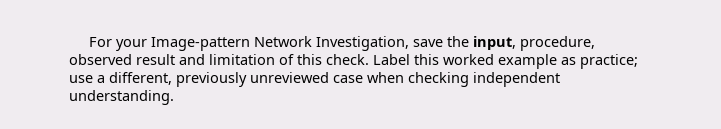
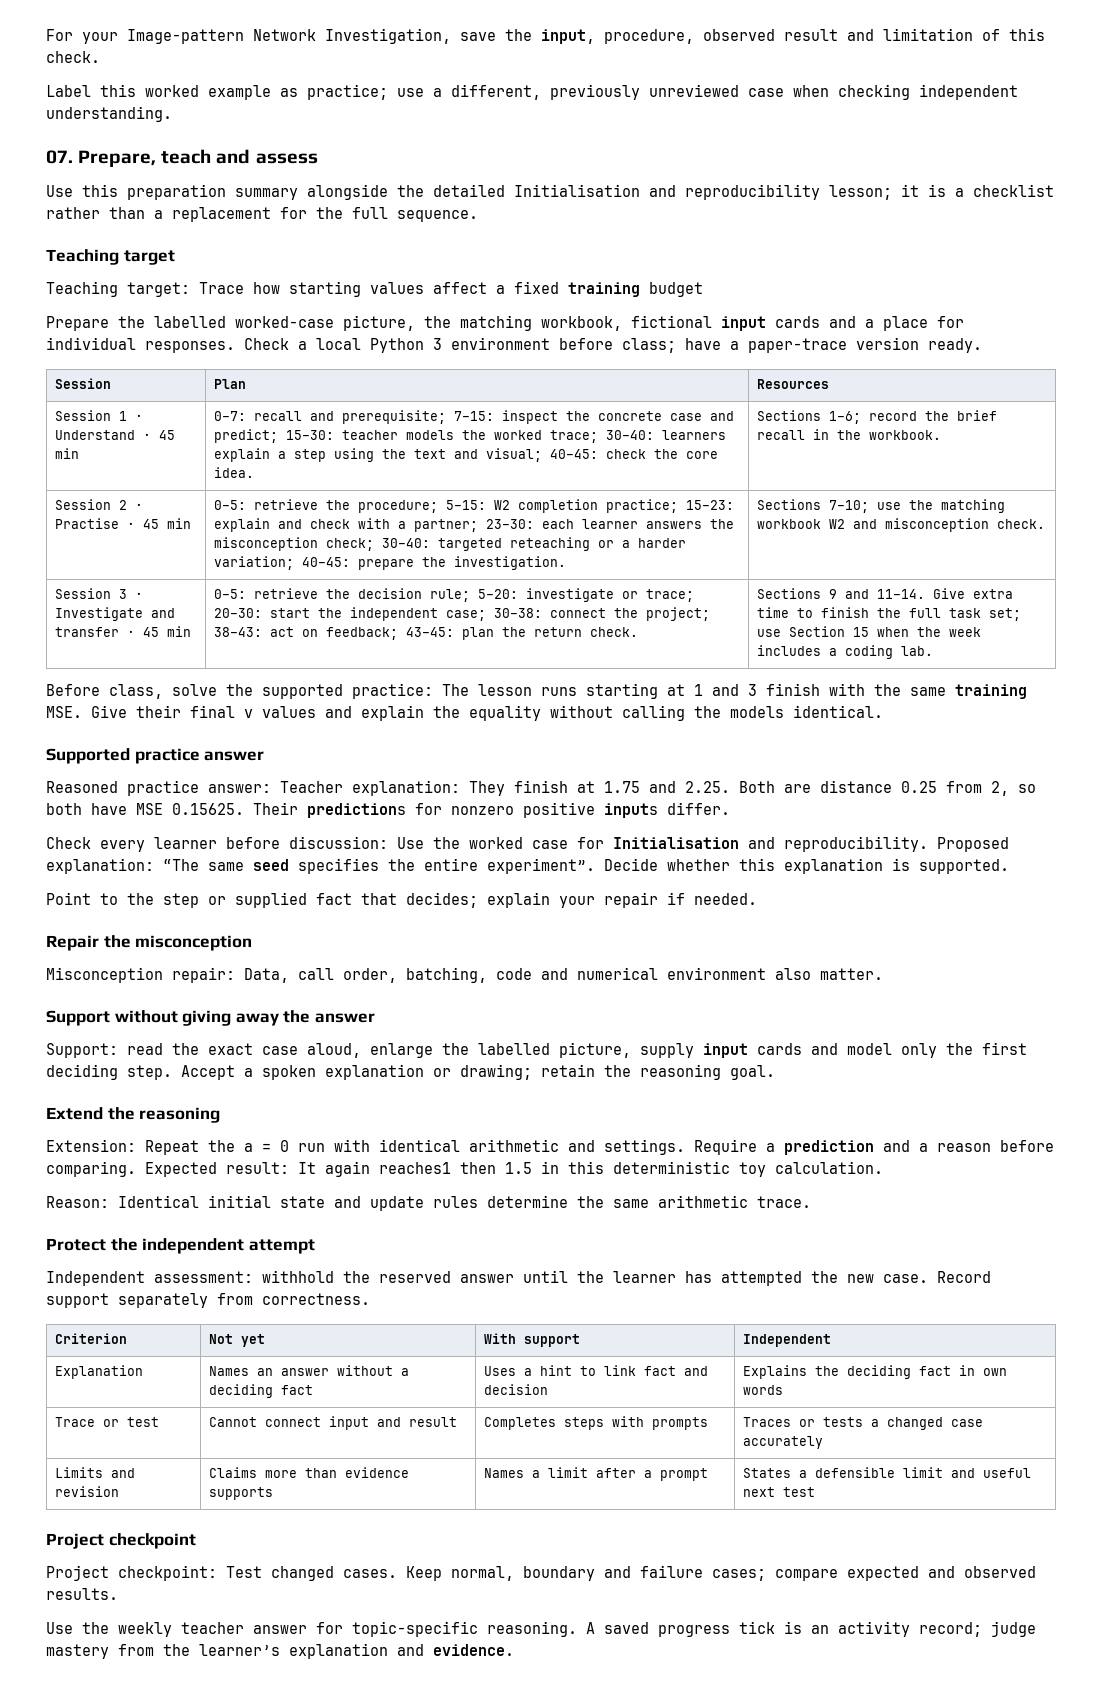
(369, 59) none -> (100, 57) //
(174, 97) none -> [46,149,318,167] [46,184,1054,200] [46,207,478,222] [46,249,175,265] [46,281,703,297] [46,315,964,331] [46,337,982,353] [55,378,112,389] [214,379,247,389] [757,379,830,389] [55,410,144,421] [55,430,176,440] [55,448,80,459] [214,410,735,424] [214,429,727,443] [214,448,719,462] [214,467,255,478] [757,410,998,424] [757,429,942,440] [55,499,144,510] [55,518,192,529] [214,499,735,513] [214,518,735,532] [214,537,687,551] [214,556,567,570] [757,499,1006,513] [757,518,1046,532] [55,588,144,599] [55,607,176,621] [55,626,192,637] [214,588,695,602] [214,607,711,621] [214,627,639,640] [757,588,1014,599] [757,607,1022,621] [757,626,982,637] [757,645,934,659] [46,683,1027,699] [46,705,883,721] [46,748,265,764] [46,780,1036,796] [46,802,730,818] [46,836,1009,852] [46,858,1009,874] [46,892,757,908] [46,935,253,951] [46,967,883,983] [46,1010,375,1026] [46,1042,1027,1058] [46,1064,775,1080] [46,1107,221,1123] [46,1139,1054,1155] [46,1161,883,1177] [46,1195,811,1211] [46,1238,315,1254] [46,1270,991,1286] [46,1293,370,1308] [55,1333,128,1344] [209,1334,266,1347] [484,1333,581,1347] [743,1334,832,1347] [55,1365,144,1379] [209,1365,410,1376] [209,1384,314,1398] [484,1365,709,1376] [484,1384,549,1395] [743,1365,1008,1379] [743,1385,784,1395] [55,1417,160,1427] [209,1416,458,1430] [484,1416,709,1430] [743,1417,984,1430] [743,1436,824,1449] [55,1467,136,1478] [55,1486,120,1497] [209,1467,410,1478] [209,1487,274,1500] [484,1467,709,1481] [743,1467,1032,1478] [743,1487,816,1497] [46,1533,196,1549] [46,1565,1036,1581] [46,1588,118,1600] [46,1621,1036,1637] [46,1643,514,1659] // 07. Prepare, teach and assess // Use this preparation summary alongside the detailed Initialisation and reproducibility lesson; it is a checklist rather than a replacement for the full sequence. // Teaching target // Teaching target: Trace how starting values affect a fixed training budget // Prepare the labelled worked-case picture, the matching workbook, fictional input cards and a place for individual responses. Check a local Python 3 environment before class; have a paper-trace version ready. // Session | Plan | Resources // Session 1 · Understand · 45 min | 0–7: recall and prerequisite; 7–15: inspect the concrete case and predict; 15–30: teacher models the worked trace; 30–40: learners explain a step using the text and visual; 40–45: check the core idea. | Sections 1–6; record the brief recall in the workbook. // Session 2 · Practise · 45 min | 0–5: retrieve the procedure; 5–15: W2 completion practice; 15–23: explain and check with a partner; 23–30: each learner answers the misconception check; 30–40: targeted reteaching or a harder variation; 40–45: prepare the investigation. | Sections 7–10; use the matching workbook W2 and misconception check. // Session 3 · Investigate and transfer · 45 min | 0–5: retrieve the decision rule; 5–20: investigate or trace; 20–30: start the independent case; 30–38: connect the project; 38–43: act on feedback; 43–45: plan the return check. | Sections 9 and 11–14. Give extra time to finish the full task set; use Section 15 when the week includes a coding lab. // Before class, solve the supported practice: The lesson runs starting at 1 and 3 finish with the same training MSE. Give their final v values and explain the equality without calling the models identical. // Supported practice answer // Reasoned practice answer: Teacher explanation: They finish at 1.75 and 2.25. Both are distance 0.25 from 2, so both have MSE 0.15625. Their predictions for nonzero positive inputs differ. // Check every learner before discussion: Use the worked case for Initialisation and reproducibility. Proposed explanation: “The same seed specifies the entire experiment”. Decide whether this explanation is supported. // Point to the step or supplied fact that decides; explain your repair if needed. // Repair the misconception // Misconception repair: Data, call order, batching, code and numerical environment also matter. // Support without giving away the answer // Support: read the exact case aloud, enlarge the labelled picture, supply input cards and model only the first deciding step. Accept a spoken explanation or drawing; retain the reasoning goal. // Extend the reasoning // Extension: Repeat the a = 0 run with identical arithmetic and settings. Require a prediction and a reason before comparing. Expected result: It again reaches1 then 1.5 in this deterministic toy calculation. // Reason: Identical initial state and update rules determine the same arithmetic trace. // Protect the independent attempt // Independent assessment: withhold the reserved answer until the learner has attempted the new case. Record support separately from correctness. // Criterion | Not yet | With support | Independent // Explanation | Names an answer without a deciding fact | Uses a hint to link fact and decision | Explains the deciding fact in own words // Trace or test | Cannot connect input and result | Completes steps with prompts | Traces or tests a changed case accurately // Limits and revision | Claims more than evidence supports | Names a limit after a prompt | States a defensible limit and useful next test // Project checkpoint // Project checkpoint: Test changed cases. Keep normal, boundary and failure cases; compare expected and observed results. // Use the weekly teacher answer for topic-specific reasoning. A saved progress tick is an activity record; judge mastery from the learner’s explanation and evidence.

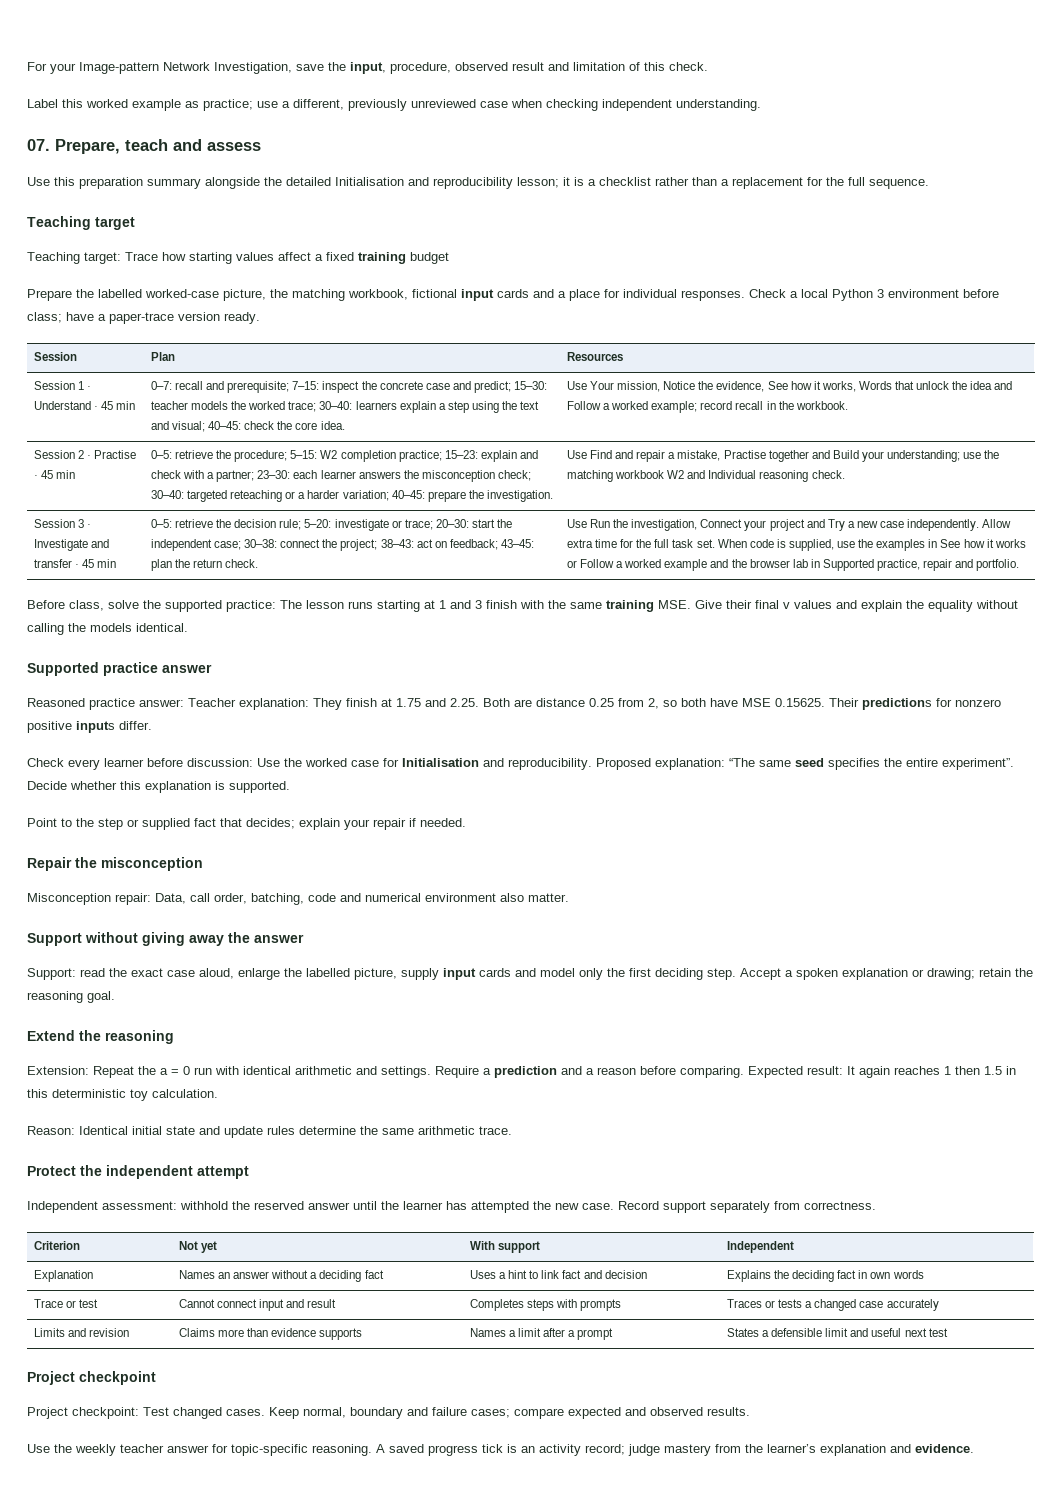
[757,410,998,424] Sections 1–6; record the brief -> [566,381,1013,392] [566,401,733,413] Use Your mission, Notice the evidence, See how it works, Words that unlock the idea and Follow a worked example; record
[757,499,870,513] Sections 7–10; -> [566,450,961,462] Use Find and repair a mistake, Practise together and Build your understanding;
[885,518,990,532] misconception -> [708,470,809,482] Individual reasoning
[757,588,1014,599] [757,607,1022,621] [757,626,982,637] [757,645,934,659] Sections 9 and 11–14. Give extra time to finish the full task set; use Section 15 when the week includes a coding lab. -> [566,519,1012,531] [566,539,1026,551] [566,559,1020,571] Use Run the investigation, Connect your project and Try a new case independently. Allow extra time for the full task set. When code is supplied, use the examples in See how it works or Follow a worked example and the browser lab in Supported practice, repair and portfolio.
[379,1162,451,1174] reaches1 -> [894,1066,951,1075] reaches 1

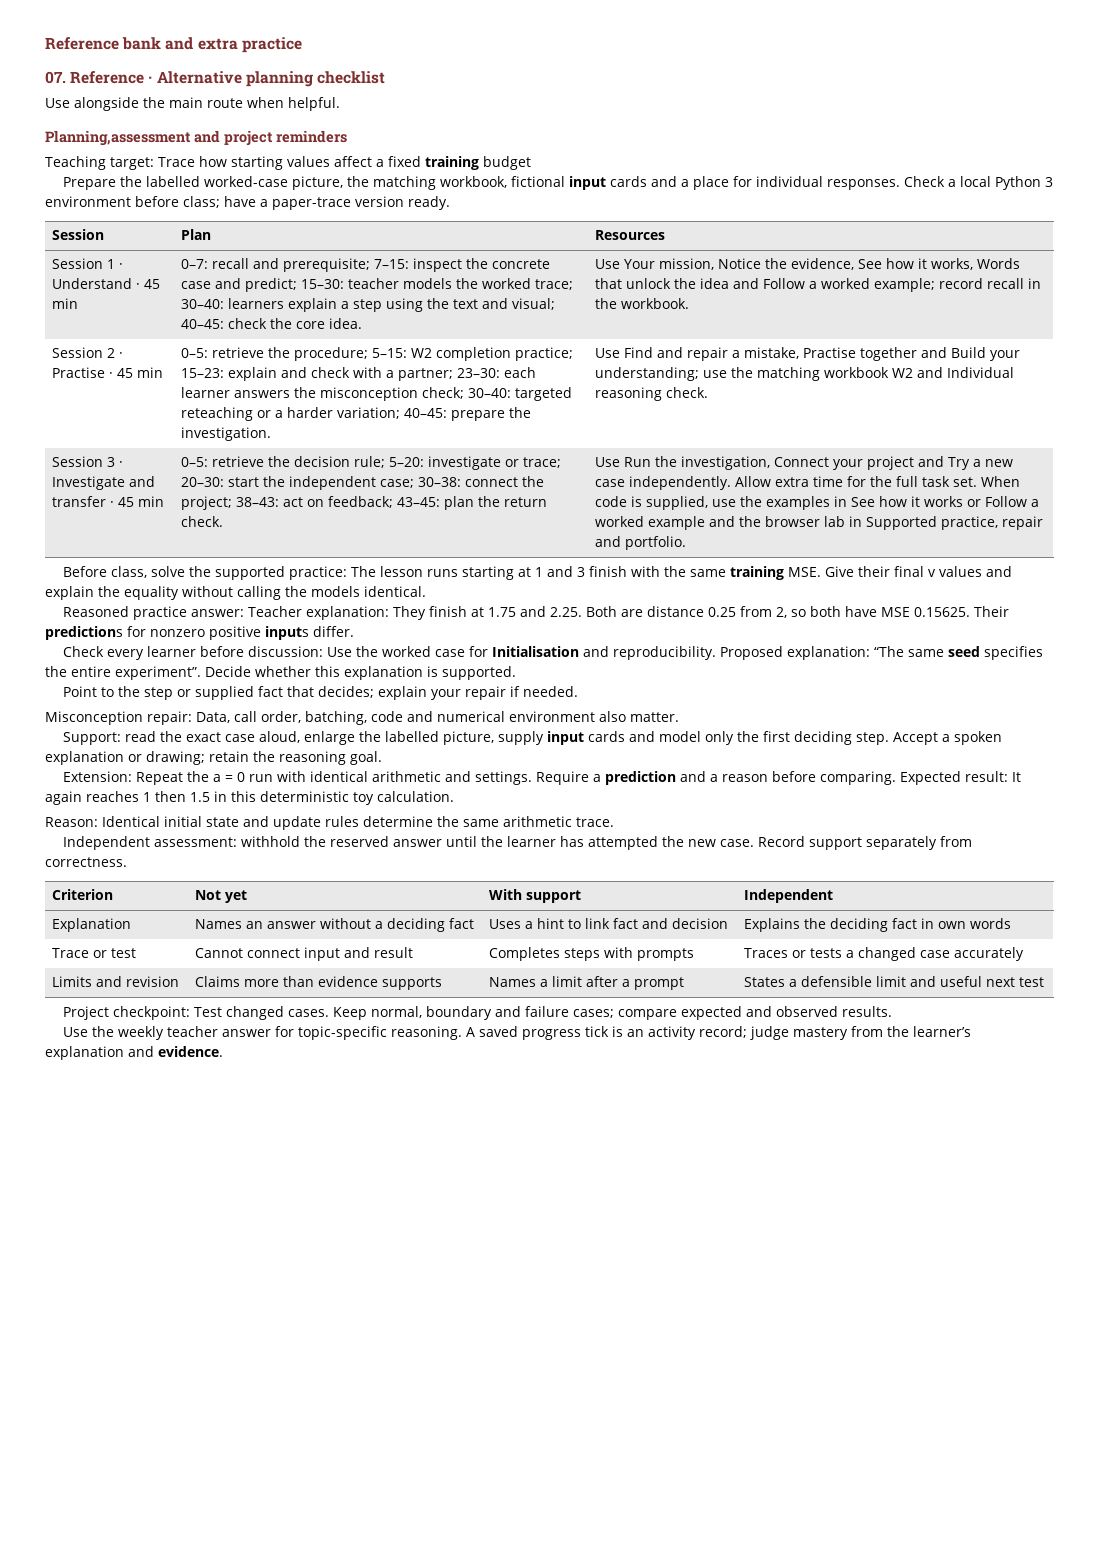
[27,62,708,74] [27,99,761,111] [27,139,261,154] [27,177,929,189] [27,216,135,230] For your Image-pattern Network Investigation, save the input, procedure, observed result and limitation of this check. // Label this worked example as practice; use a different, previously unreviewed case when checking independent understanding. // 07. Prepare, teach and assess // Use this preparation summary alongside the detailed Initialisation and reproducibility lesson; it is a checklist rather than a replacement for the full sequence. // Teaching target -> [45,37,302,53] [45,71,385,87] [45,97,340,111] [45,130,347,146] Reference bank and extra practice // 07. Reference · Alternative planning checklist // Use alongside the main route when helpful. // Planning,assessment and project reminders
[27,662,212,676] // Supported practice answer -> (426, 591) none
[27,857,203,871] // Repair the misconception -> (579, 691) none
[27,932,304,946] // Support without giving away the answer -> (679, 717) none
[27,1030,174,1044] // Extend the reasoning -> (382, 758) none
[27,1165,249,1179] // Protect the independent attempt -> (614, 822) none
[27,1371,156,1385] // Project checkpoint -> (1045, 982) none

